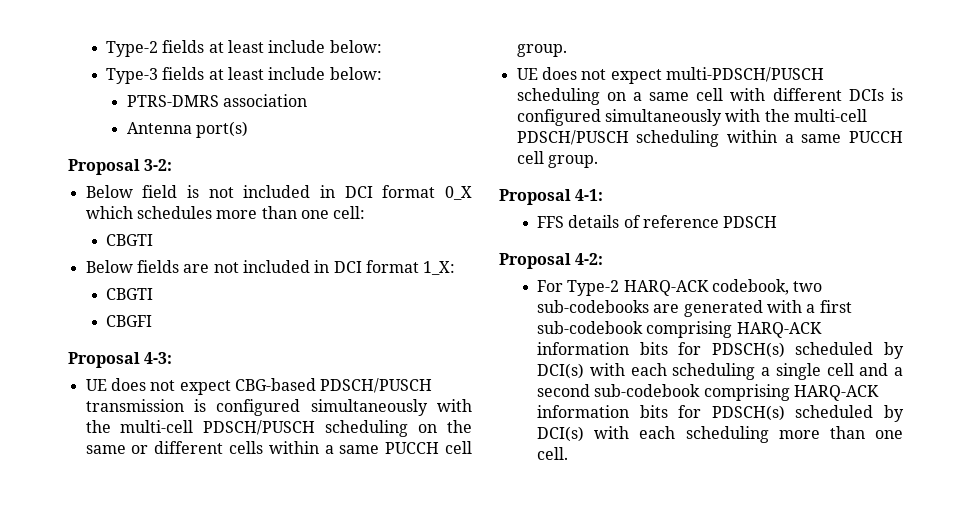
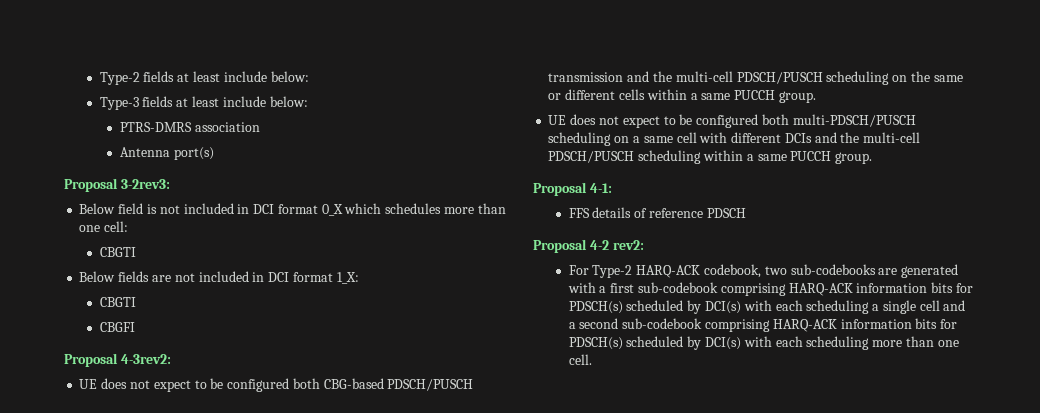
[144,159,173,171] 3-2: -> [120,179,170,189] 3-2rev3:
[144,352,173,364] [85,378,433,395] [85,399,472,416] 4-3: // UE does not expect CBG-based PDSCH/PUSCH transmission is configured simultaneously with -> [120,354,171,364] [79,378,474,392] [548,71,650,82] 4-3rev2: // UE does not expect to be configured both CBG-based PDSCH/PUSCH transmission and
[445,441,473,454] cell -> (776, 95) none
(662, 76) none -> [663,114,789,128] to be configured both
[891,88,903,101] [516,109,761,126] is configured simultaneously with -> [814,132,837,143] and
[516,151,544,164] cell -> (832, 156) none
[575,253,604,265] 4-2: -> [589,240,644,250] 4-2 rev2:

